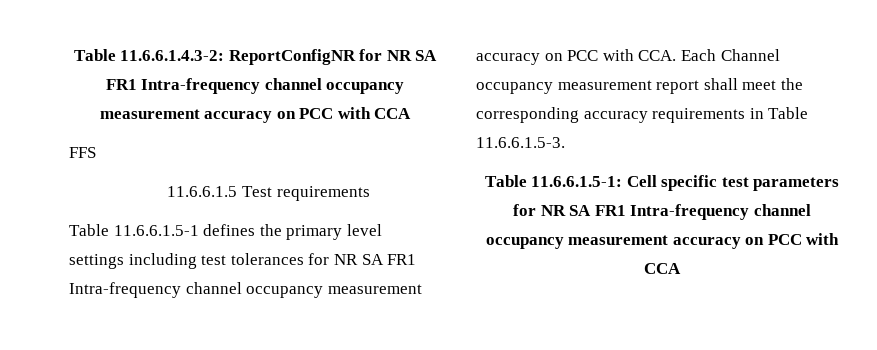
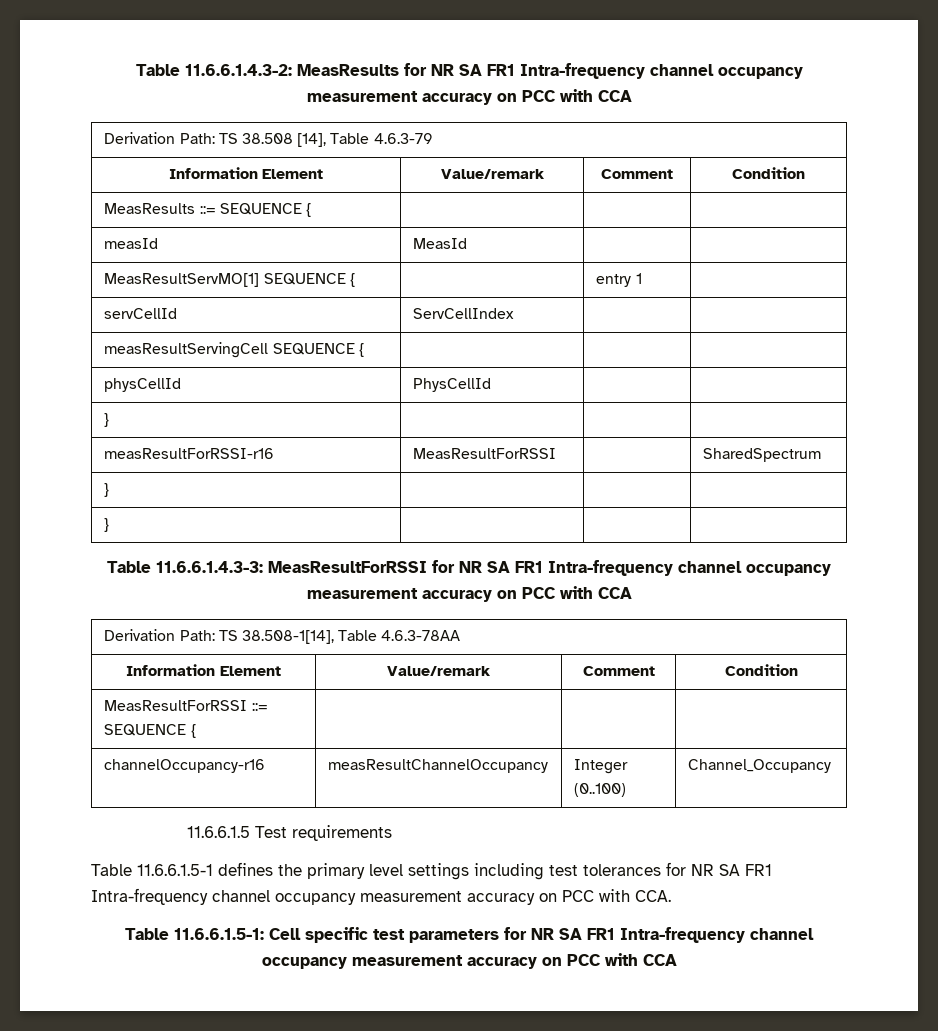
[228,49,356,65] ReportConfigNR -> [296,64,399,76] MeasResults
[69,147,96,158] // FFS -> [104,132,433,147] [168,167,324,179] [440,169,545,179] [601,169,673,179] [732,167,805,179] [104,203,311,217] [104,238,159,249] [413,238,468,249] [104,273,355,287] [596,273,642,287] [104,308,178,319] [413,308,515,319] [104,342,364,358] [104,378,182,392] [413,378,492,392] [104,413,110,427] [104,448,275,459] [413,448,557,459] [703,448,822,462] [104,483,110,497] [104,518,110,532] [107,560,831,576] [306,586,632,602] [104,629,461,644] [126,664,281,676] [387,666,491,676] [582,666,655,676] [724,664,798,676] [104,700,268,711] [104,724,196,738] [104,759,266,773] [328,759,549,773] [574,759,629,774] [574,783,627,797] [688,759,832,773] // Derivation Path: TS 38.508 [14], Table 4.6.3-79 // Information Element | Value/remark | Comment | Condition // MeasResults ::= SEQUENCE { | | | // measId | MeasId | | // MeasResultServMO[1] SEQUENCE { | | entry 1 | // servCellId | ServCellIndex | | // measResultServingCell SEQUENCE { | | | // physCellId | PhysCellId | | // } | | | // measResultForRSSI-r16 | MeasResultForRSSI | | SharedSpectrum // } | | | // } | | | // Table 11.6.6.1.4.3-3: MeasResultForRSSI for NR SA FR1 Intra-frequency channel occupancy measurement accuracy on PCC with CCA // Derivation Path: TS 38.508-1[14], Table 4.6.3-78AA // Information Element | Value/remark | Comment | Condition // MeasResultForRSSI ::= SEQUENCE { | | | // channelOccupancy-r16 | measResultChannelOccupancy | Integer (0..100) | Channel_Occupancy
[680,49,780,61] [476,78,803,94] [476,107,809,123] [476,137,565,148] Each Channel occupancy measurement report shall meet the corresponding accuracy requirements in Table 11.6.6.1.5-3. -> (671, 896) none

